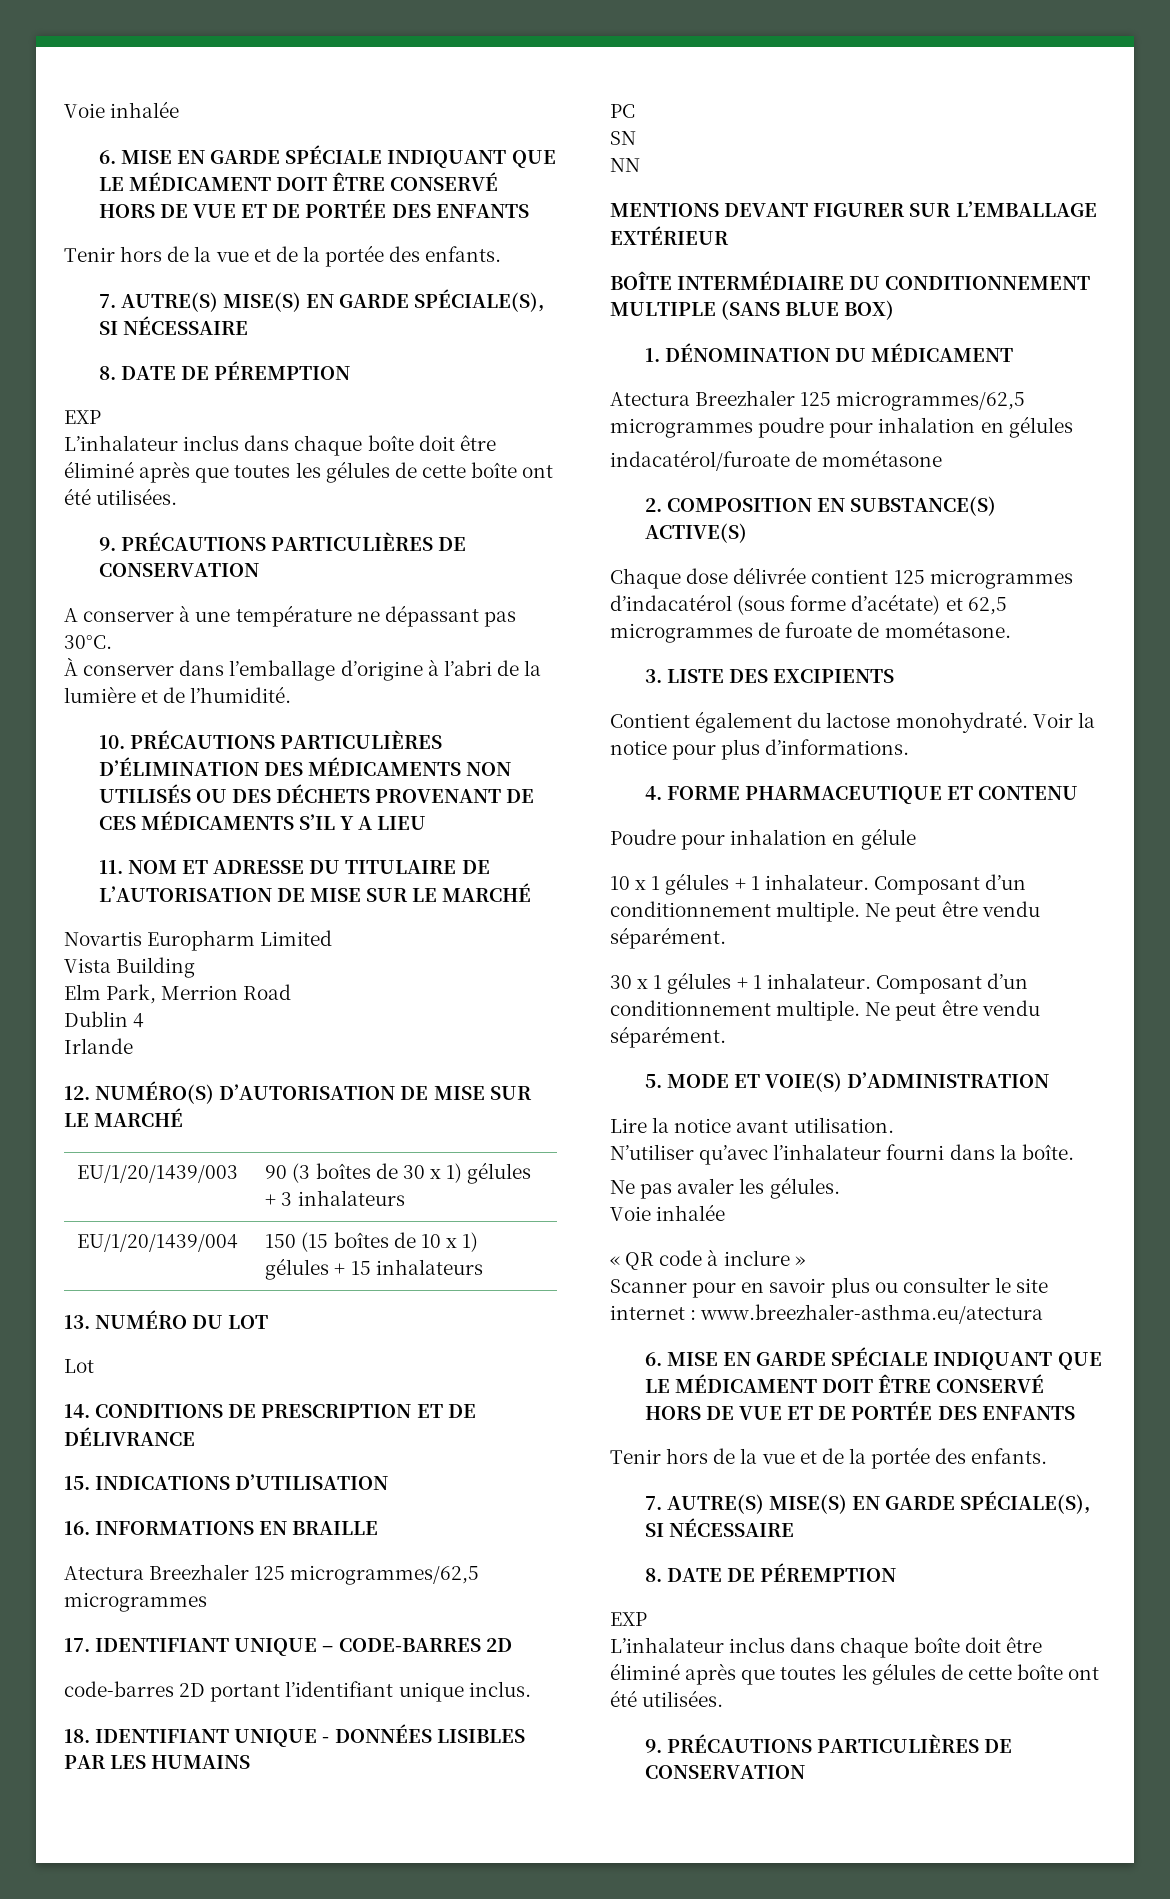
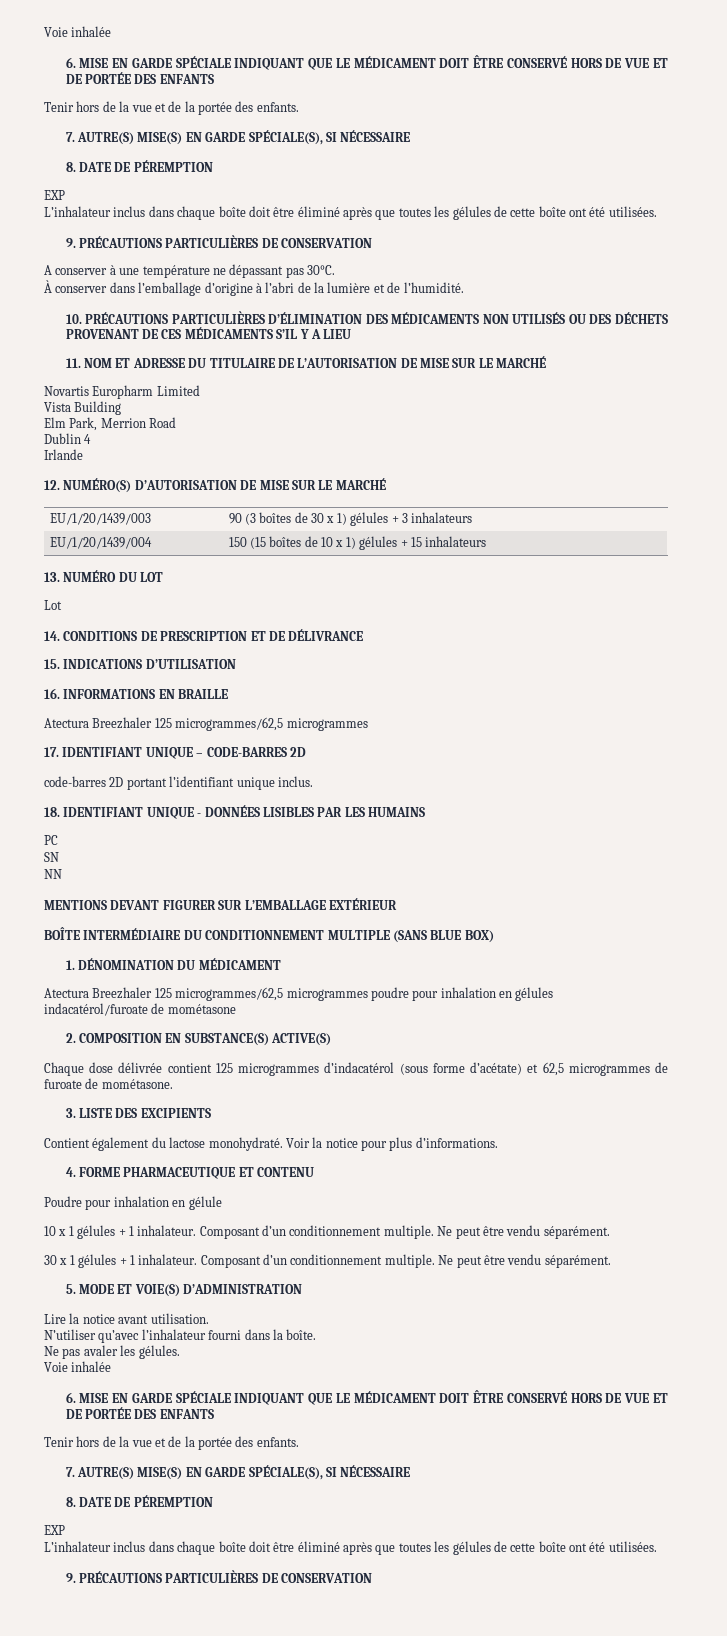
[610,1249,805,1270] [610,1277,1049,1298] [610,1304,1044,1324] // « QR code à inclure » // Scanner pour en savoir plus ou consulter le site internet : www.breezhaler-asthma.eu/atectura -> (112, 1366) none

